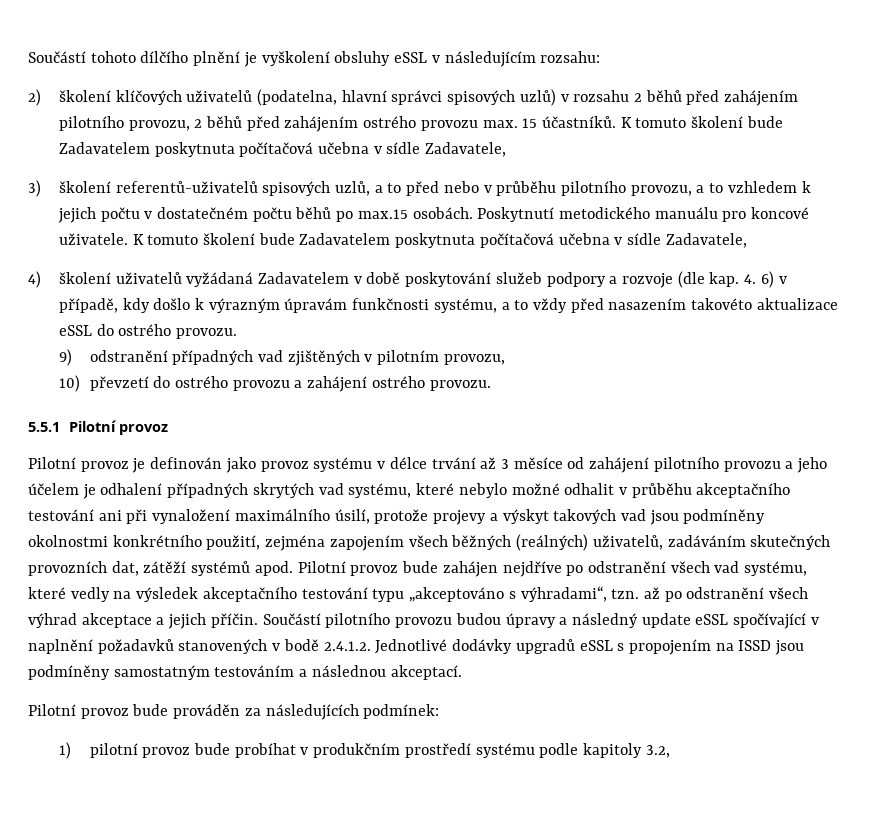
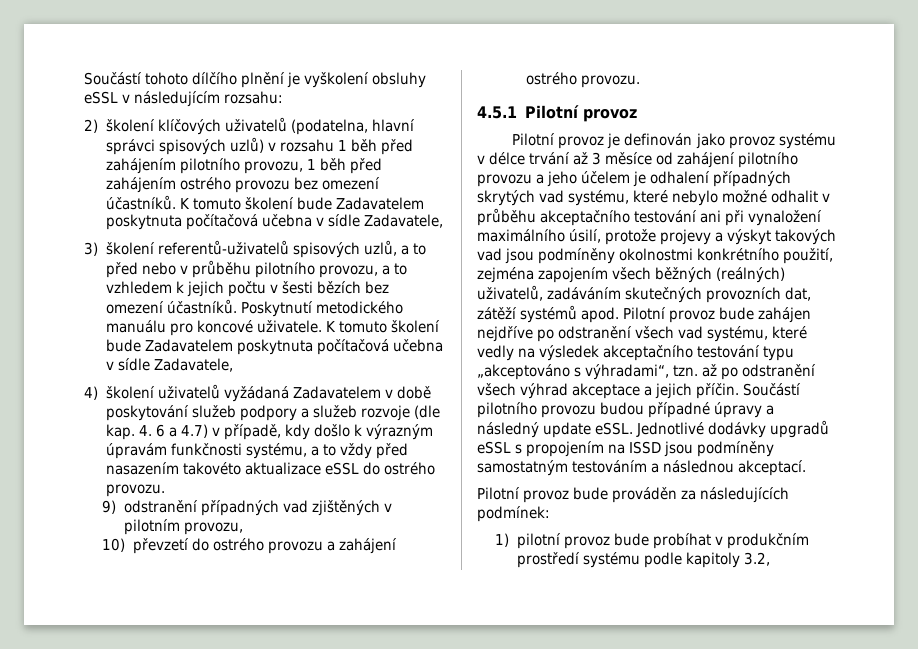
[634,90,682,102] 2 běhů -> [337,139,377,152] 1 běh
[194,116,242,128] 2 běhů -> [306,158,346,171] 1 běh
[482,118,538,128] max. 15 -> [293,177,380,190] bez omezení
[156,207,473,222] dostatečném počtu běhů po max.15 osobách. -> [281,281,389,294] [105,299,237,314] šesti bězích bez omezení účastníků.
(618, 280) none -> [312,405,357,418] služeb
[760,271,774,288] 6) -> [155,424,208,438] 6 a 4.7)
[28,422,60,432] 5.5.1 -> [477,106,517,119] 4.5.1
(501, 619) none -> [648,402,711,418] případné
[695,613,819,629] [28,639,371,654] eSSL spočívající v naplnění požadavků stanovených v bodě 2.4.1.2. -> [595,422,634,435] eSSL.

